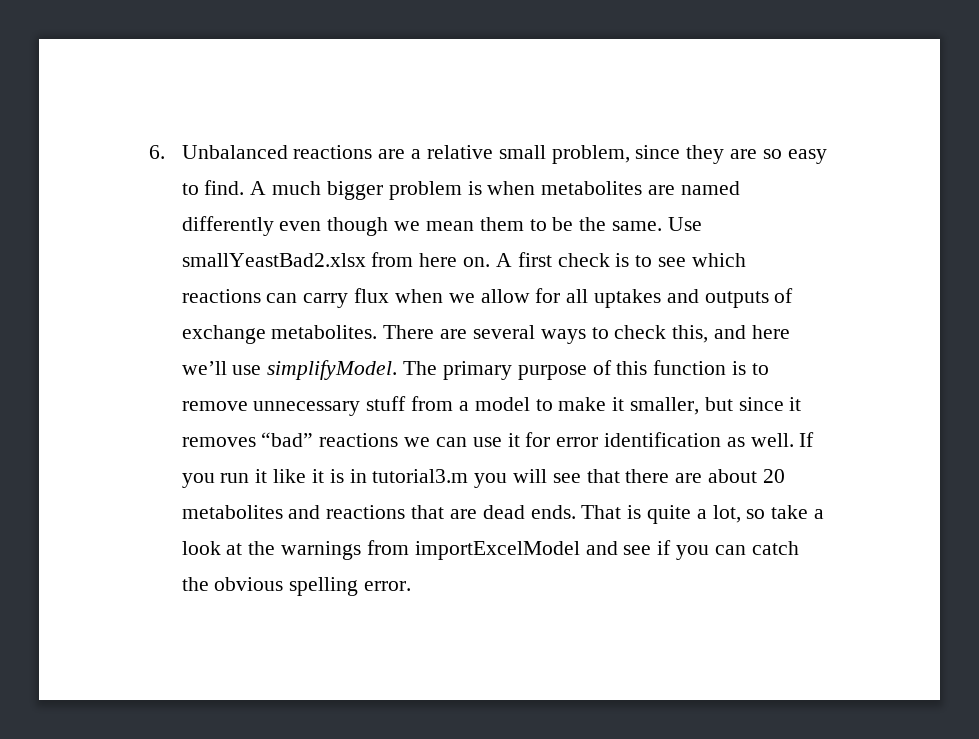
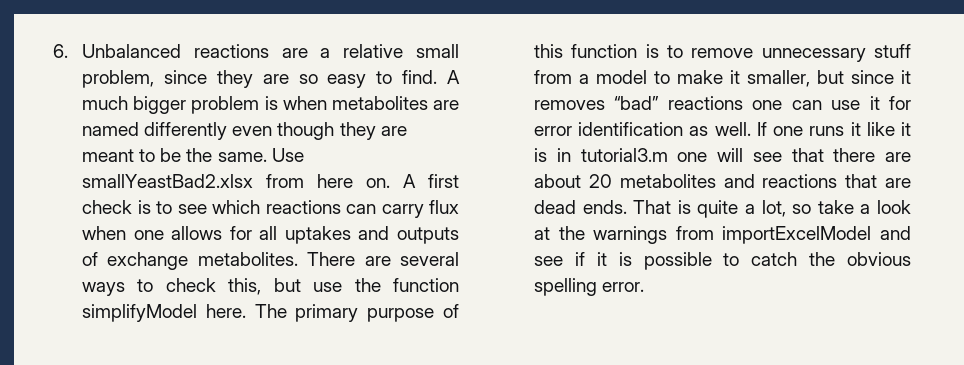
[394,217,524,231] we mean them -> [339,122,407,140] [81,149,134,162] they are meant
[448,289,530,303] we allow -> [133,226,223,240] one allows
[713,325,790,339] [181,360,398,380] and here we’ll use simplifyModel. -> [273,278,459,292] [81,304,246,322] but use the function simplifyModel here.
[404,437,431,447] we -> [752,100,783,110] one
[181,473,250,488] you run -> [773,126,845,136] one runs
[474,473,508,488] you -> [677,152,708,162] one
[675,545,746,560] you can -> [596,252,740,270] it is possible to

